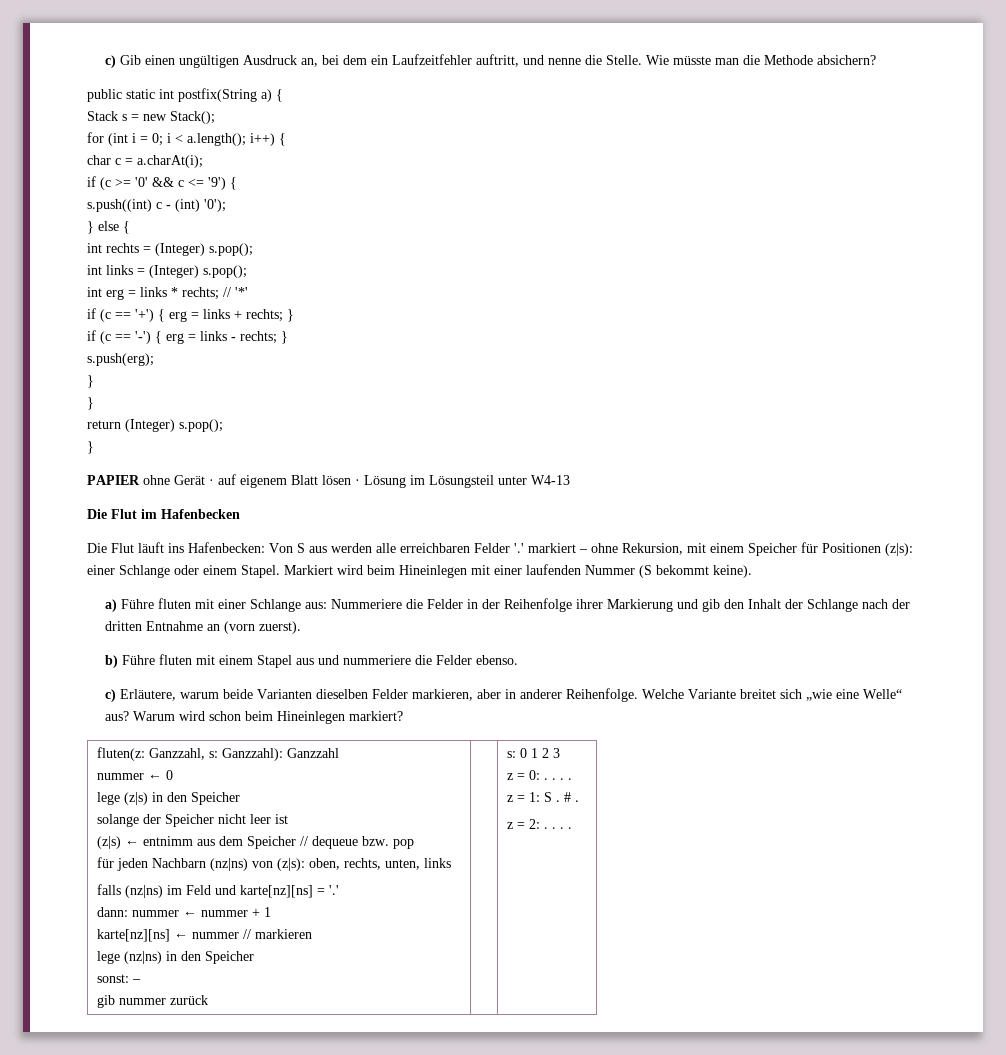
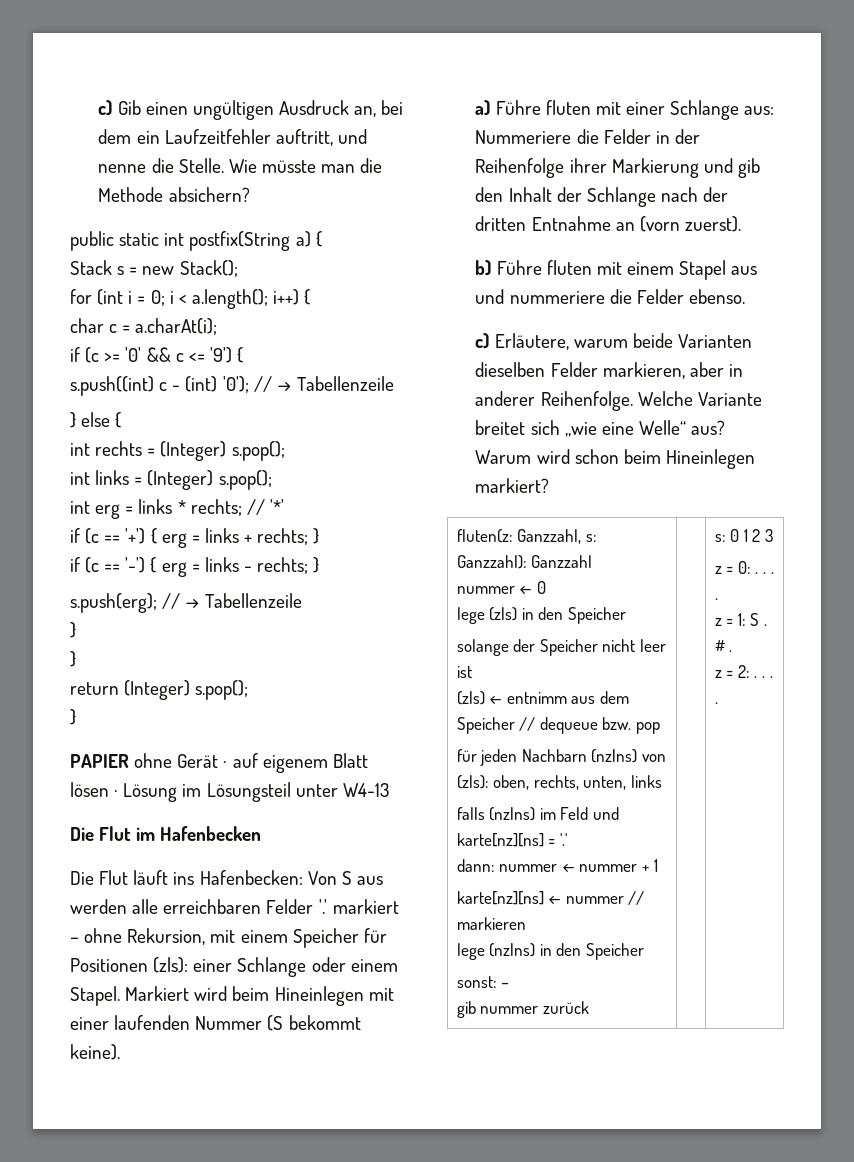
(226, 205) none -> [253,376,394,392] // → Tabellenzeile
(154, 359) none -> [162,593,303,609] // → Tabellenzeile

